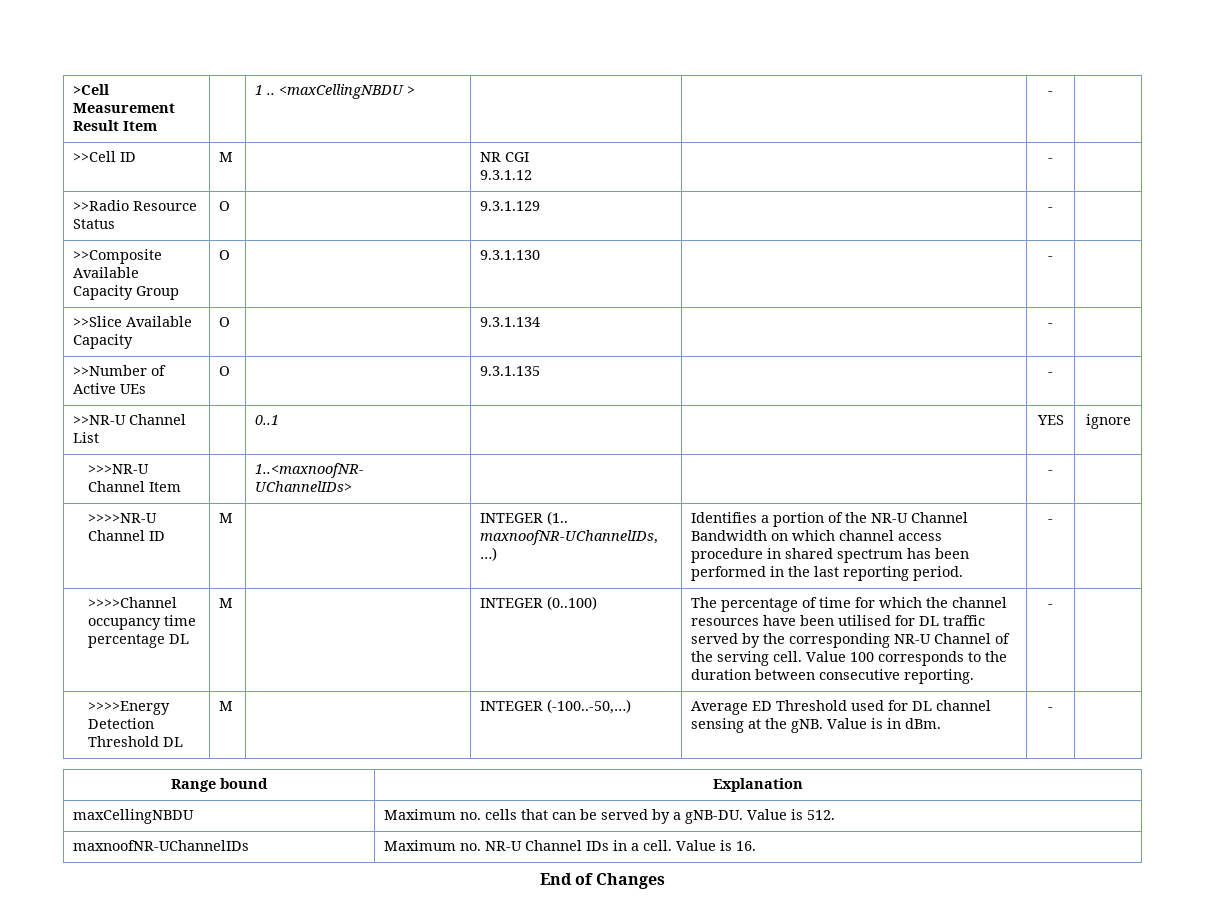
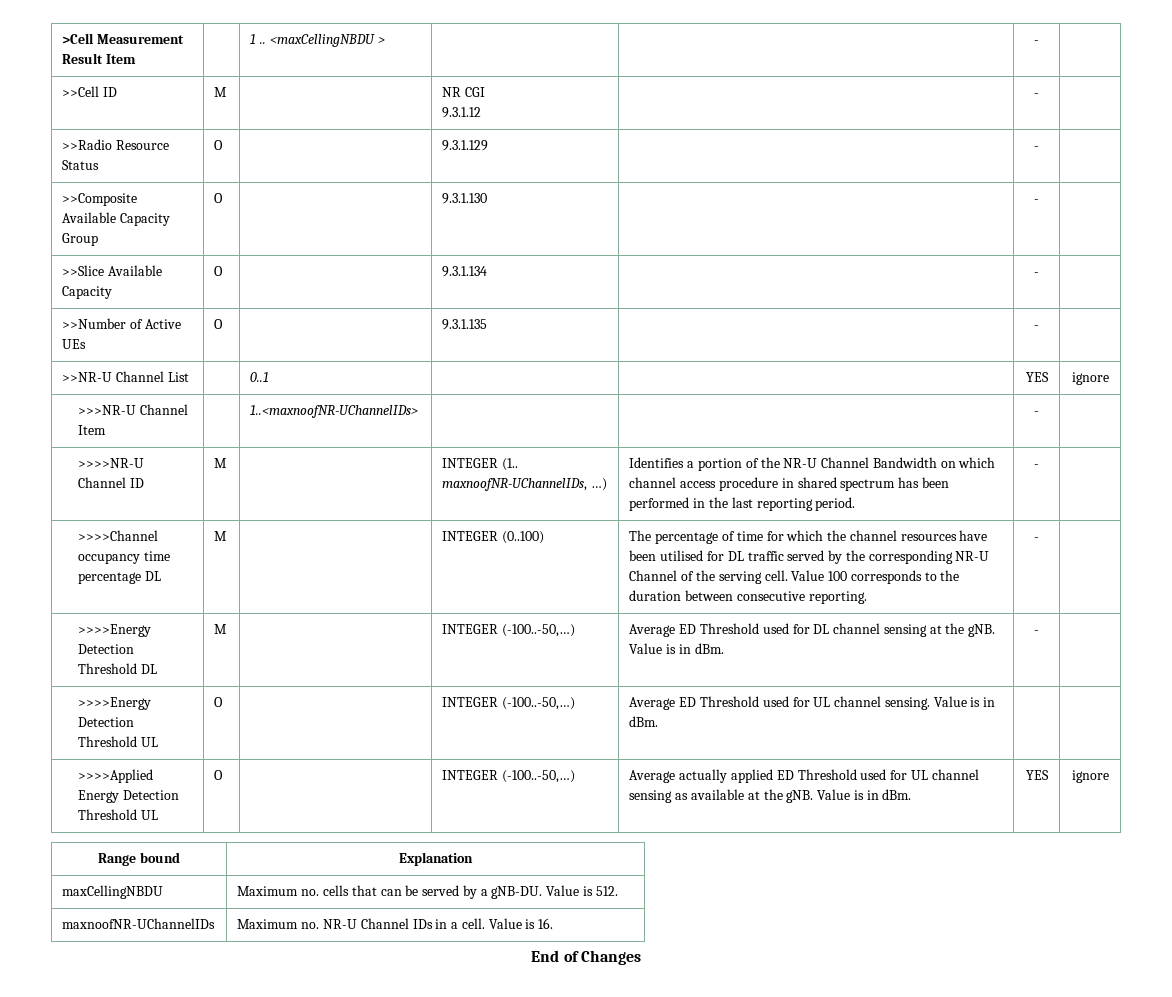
(1053, 709) none -> [78,697,152,710] [78,717,135,727] [78,736,159,747] [214,697,224,707] [442,697,576,710] [629,696,996,710] [629,716,659,727] [78,769,154,783] [78,790,180,803] [78,809,159,820] [214,770,224,780] [442,770,576,783] [629,769,979,783] [629,789,912,803] [1025,770,1049,780] [1071,770,1109,783] // >>>>Energy Detection Threshold UL | O | | INTEGER (-100..-50,…) | Average ED Threshold used for UL channel sensing. Value is in dBm. | | // >>>>Applied Energy Detection Threshold UL | O | | INTEGER (-100..-50,…) | Average actually applied ED Threshold used for UL channel sensing as available at the gNB. Value is in dBm. | YES | ignore

